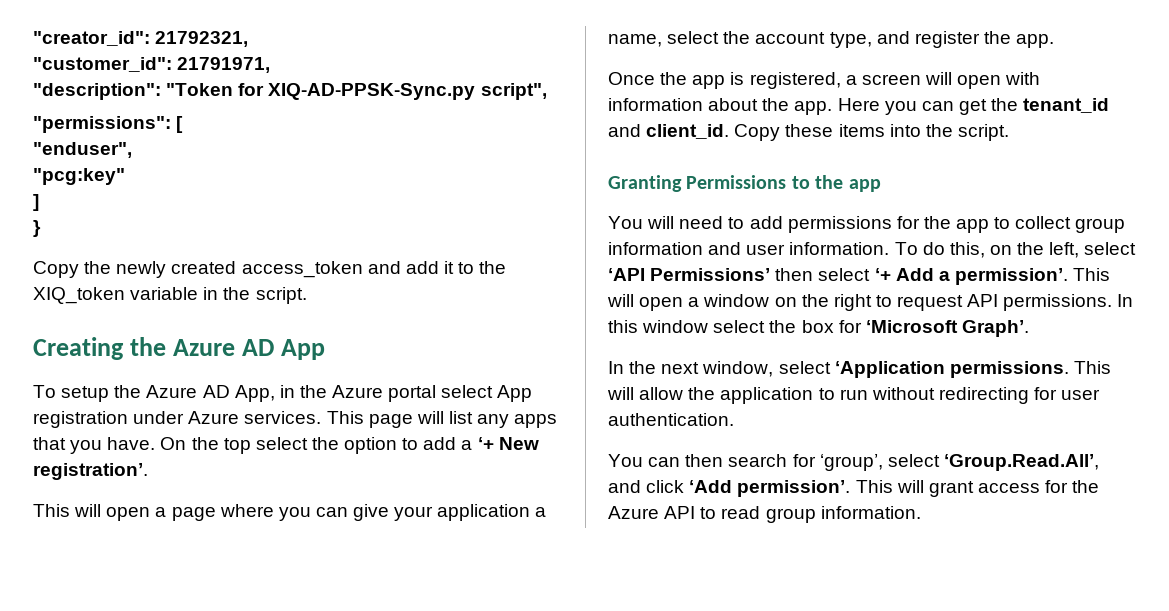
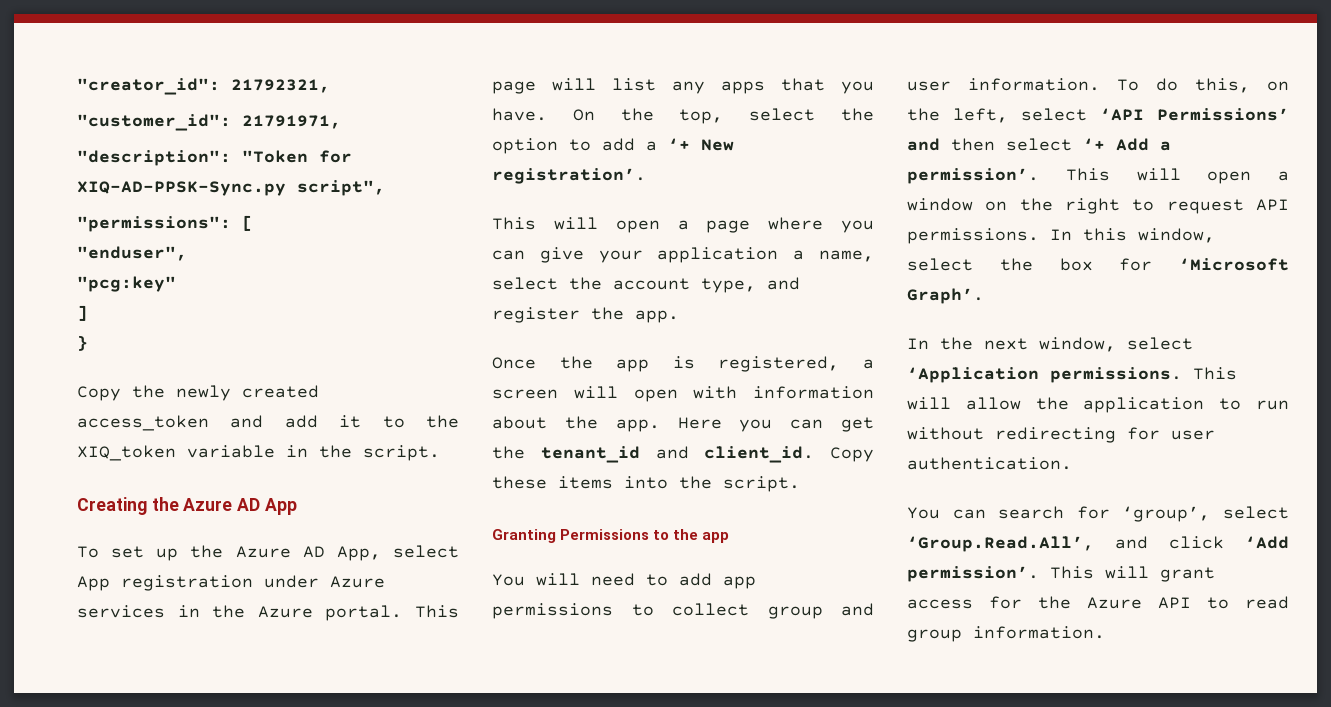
[61,386,110,402] setup -> [111,546,179,561] set up
[279,385,437,402] in the Azure portal -> (381, 553) none
[244,411,322,424] services. -> [77,605,403,621] services in the Azure portal.
[223,438,251,454] top -> [679,109,724,124] top,
[787,216,990,233] permissions for the app -> [723,576,756,589] [492,603,613,619] app permissions
[608,242,703,255] information -> (823, 612) none
(771, 274) none -> [907,138,940,151] and
[642,320,709,333] window -> [1138,228,1215,243] window,
[685,454,724,467] then -> (986, 514) none

